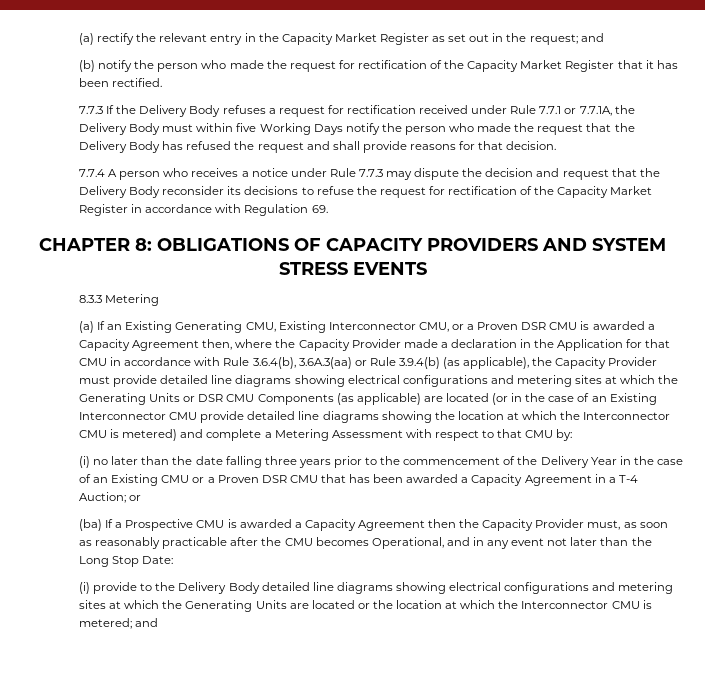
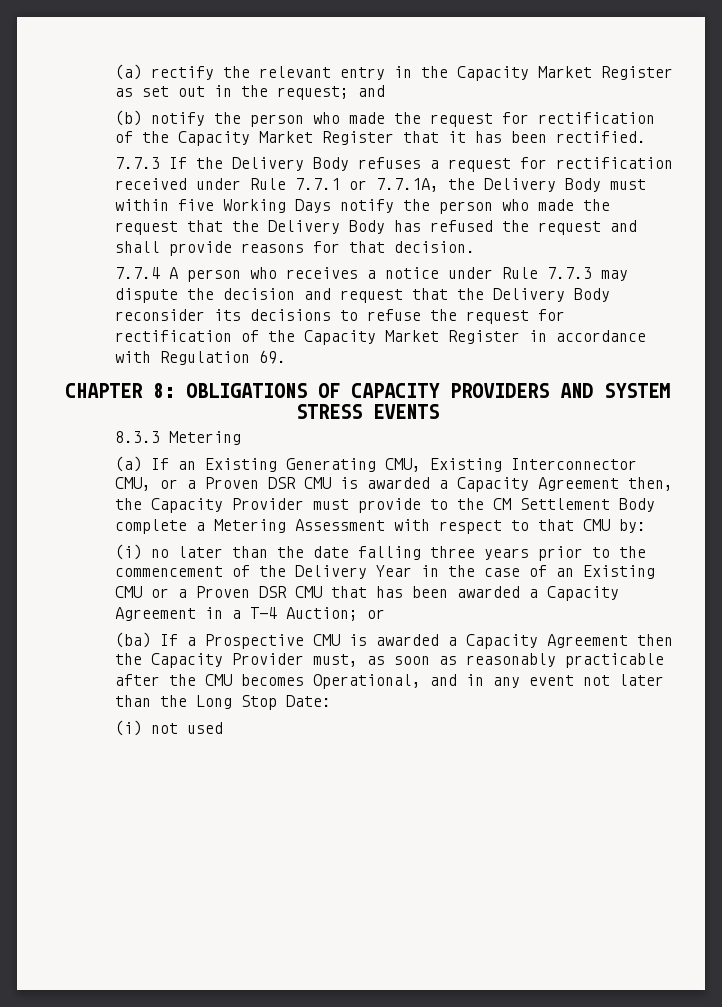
[235,339,671,351] [78,357,530,369] where the Capacity Provider made a declaration in the Application for that CMU in accordance with Rule 3.6.4(b), 3.6A.3(aa) or Rule 3.9.4(b) (as applicable), -> (674, 484) none
[160,375,679,387] [78,393,657,405] [78,411,671,423] [78,429,204,441] detailed line diagrams showing electrical configurations and metering sites at which the Generating Units or DSR CMU Components (as applicable) are located (or in the case of an Existing Interconnector CMU provide detailed line diagrams showing the location at which the Interconnector CMU is metered) and -> [430,498,656,512] to the CM Settlement Body
[93,582,674,594] [78,600,652,612] [78,618,159,629] provide to the Delivery Body detailed line diagrams showing electrical configurations and metering sites at which the Generating Units are located or the location at which the Interconnector CMU is metered; and -> [151,722,224,734] not used

